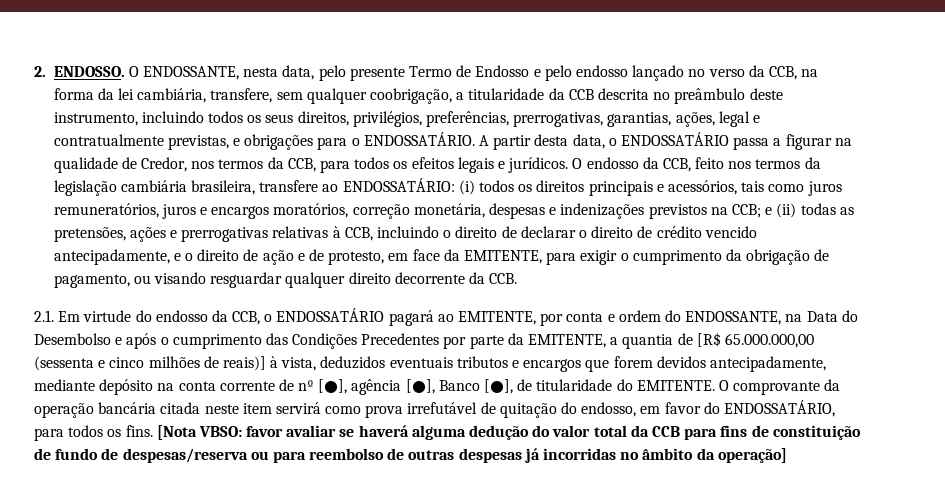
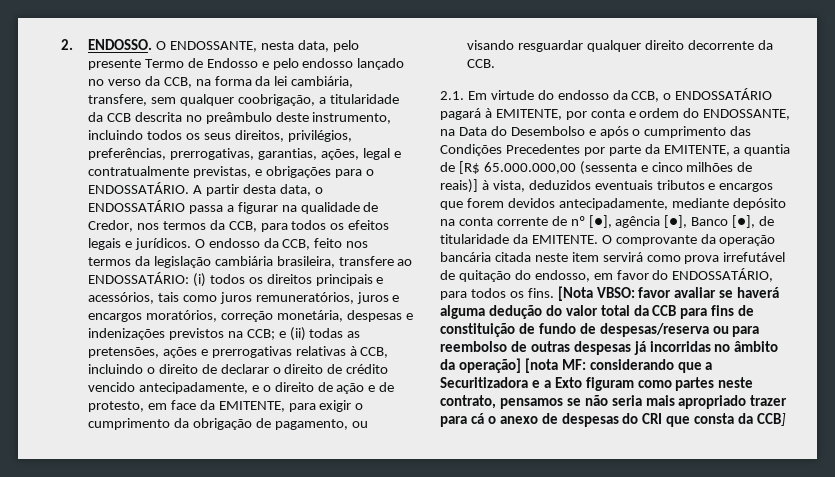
[437,314,454,322] ao -> [484,108,492,118] à
[616,379,633,391] do -> [512,234,528,244] da
(787, 455) none -> [524,358,713,373] [440,377,754,391] [440,395,788,409] [440,413,787,427] [nota MF: considerando que a Securitizadora e a Exto figuram como partes neste contrato, pensamos se não seria mais apropriado trazer para cá o anexo de despesas do CRI que consta da CCB]

